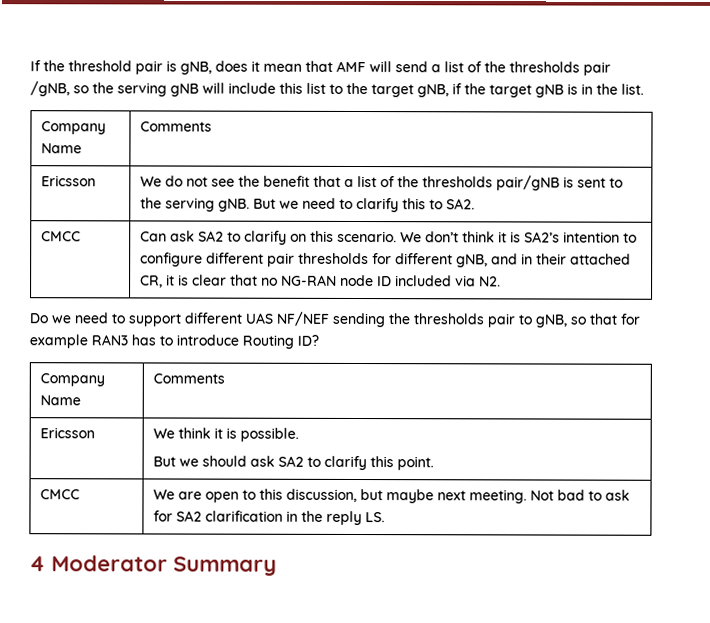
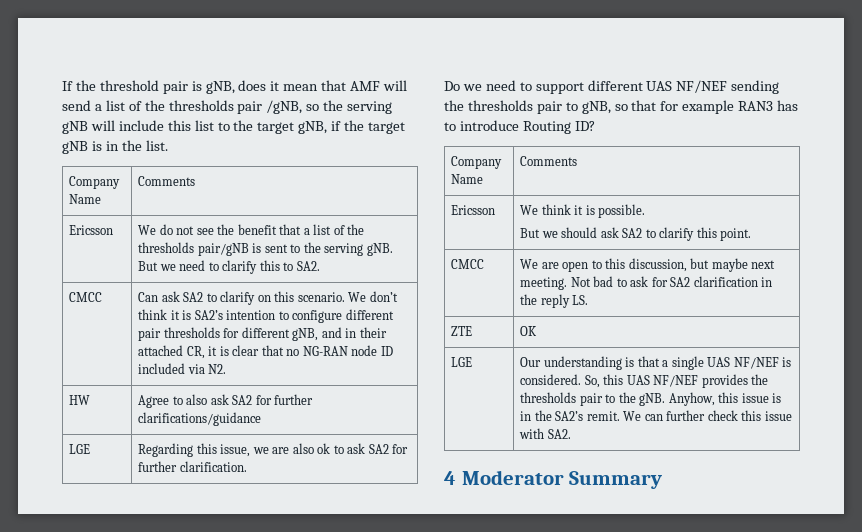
(502, 281) none -> [69,395,91,405] [138,394,314,408] [138,412,262,426] [69,444,91,454] [138,443,409,457] [138,461,247,472] // HW | Agree to also ask SA2 for further clarifications/guidance // LGE | Regarding this issue, we are also ok to ask SA2 for further clarification.
(386, 517) none -> [451,326,473,336] [520,326,538,336] [451,357,473,367] [520,356,792,370] [520,374,769,388] [520,392,782,406] [520,410,792,421] [519,428,571,439] // ZTE | OK // LGE | Our understanding is that a single UAS NF/NEF is considered. So, this UAS NF/NEF provides the thresholds pair to the gNB. Anyhow, this issue is in the SA2’s remit. We can further check this issue with SA2.

